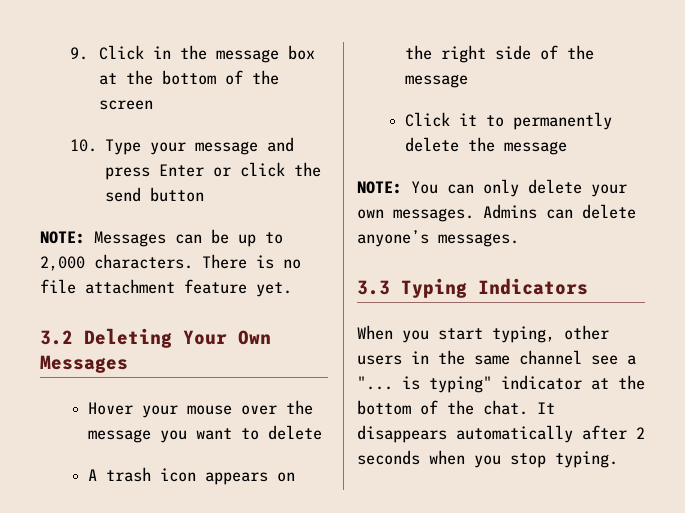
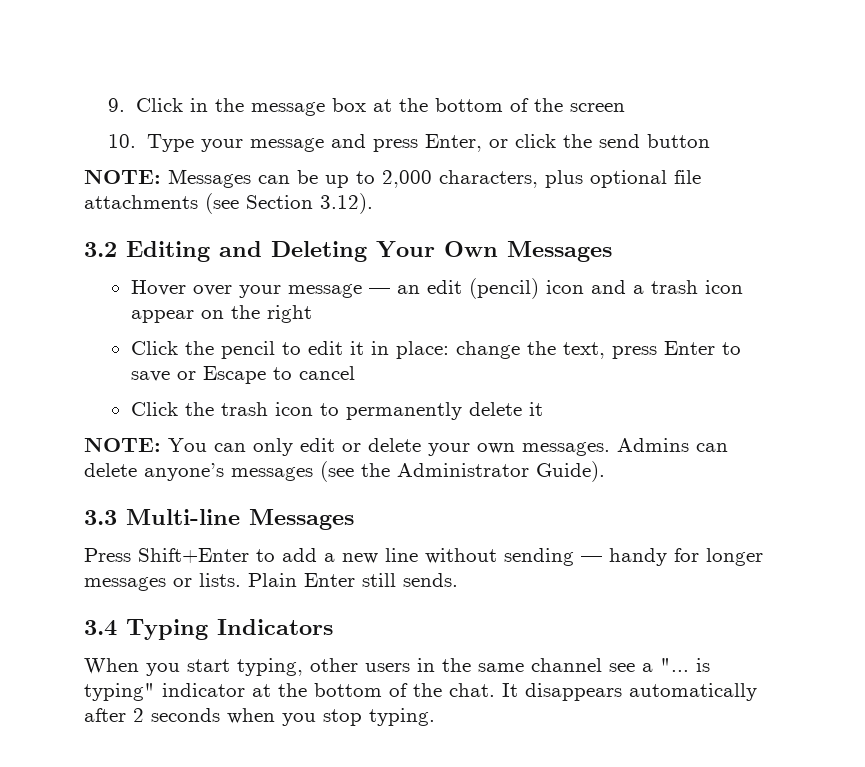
[158,164,204,177] Enter -> [424,134,482,152] Enter,
[94,254,301,269] [40,279,292,297] characters. There is no file attachment feature yet. -> [439,170,701,188] [84,193,373,214] characters, plus optional file attachments (see Section 3.12).
(73, 337) none -> [126,241,262,262] Editing and
[141,400,313,418] [87,425,322,443] [87,467,268,485] your mouse over the message you want to delete // A trash icon appears -> [192,278,743,299] [130,310,194,323] over your message — an edit (pencil) icon and a trash icon appear
[494,45,594,60] [404,74,468,88] [404,112,477,127] side of the message // Click it -> [130,341,741,359] [130,366,355,384] [130,402,313,416] // Click the pencil to edit it in place: change the text, press Enter to save or Escape to cancel // Click the trash icon
[467,137,567,155] the message -> [528,402,543,416] it
(519, 188) none -> [300,438,361,452] edit or
[438,233,519,247] [357,280,390,295] messages. // 3.3 -> [231,461,605,482] [84,509,354,530] [84,548,763,566] [84,573,458,591] [84,620,117,636] messages (see the Administrator Guide). // 3.3 Multi-line Messages // Press Shift+Enter to add a new line without sending — handy for longer messages or lists. Plain Enter still sends. // 3.4

